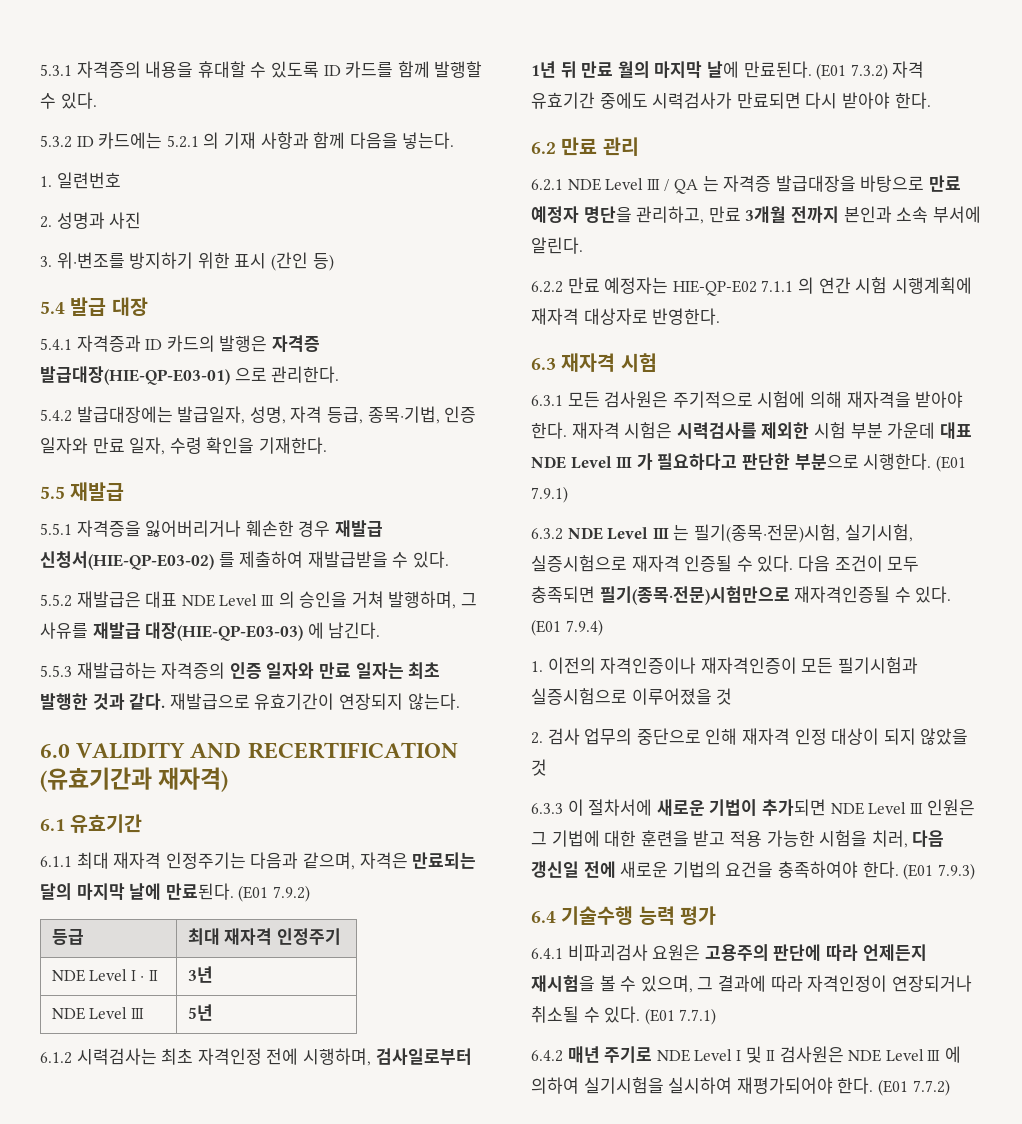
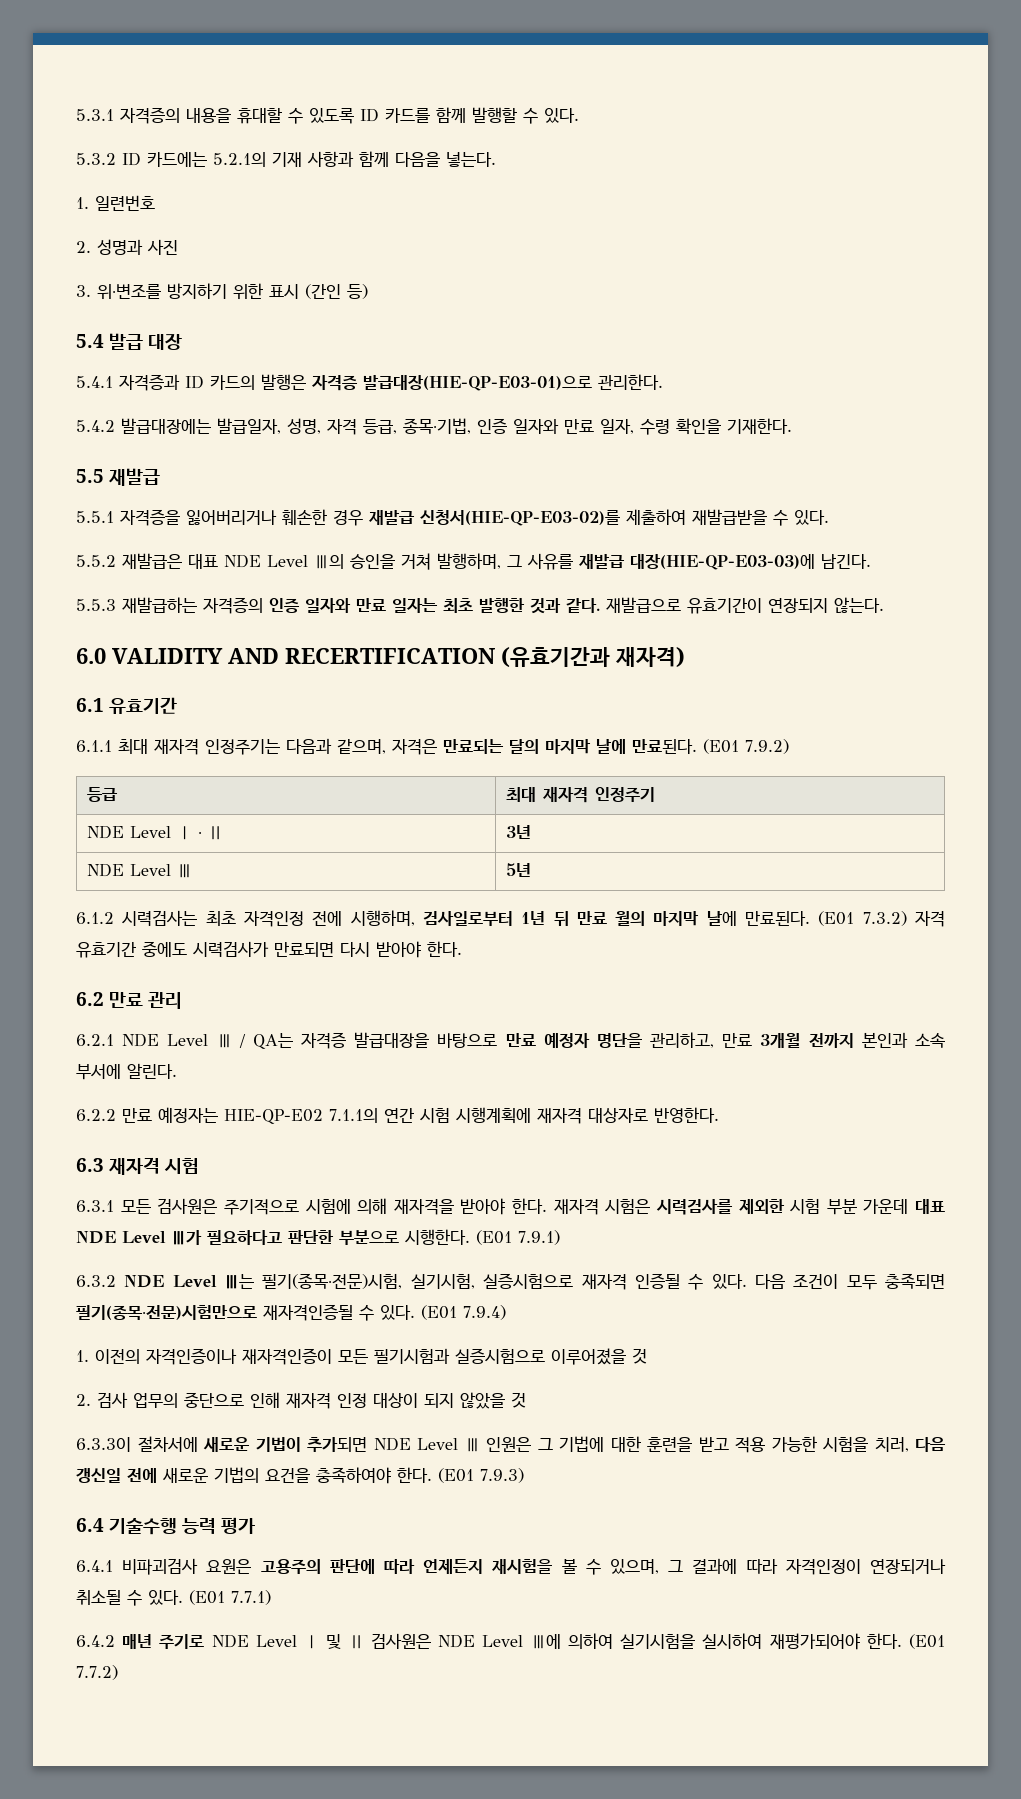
[166,132,220,149] 5.2.1 의 -> [213,152,266,167] 5.2.1의
[40,366,267,385] 발급대장(HIE-QP-E03-01) 으로 -> [363,375,592,391] 발급대장(HIE-QP-E03-01)으로
[40,551,235,570] 신청서(HIE-QP-E03-02) 를 -> [420,510,620,526] 신청서(HIE-QP-E03-02)를
[260,591,295,608] Ⅲ 의 -> [314,554,344,569] Ⅲ의
[145,622,324,641] 대장(HIE-QP-E03-03) 에 -> [630,554,815,570] 대장(HIE-QP-E03-03)에
[673,175,719,194] QA 는 -> [252,1033,293,1049] QA는
[761,277,814,294] 7.1.1 의 -> [329,1108,378,1123] 7.1.1의
[616,453,653,470] Ⅲ 가 -> [171,1230,202,1245] Ⅲ가
[652,524,690,541] Ⅲ 는 -> [224,1274,255,1289] Ⅲ는
[531,799,584,816] 6.3.3 이 -> [76,1437,131,1452] 6.3.3이
[927,1046,962,1063] Ⅲ 에 -> [530,1634,561,1649] Ⅲ에

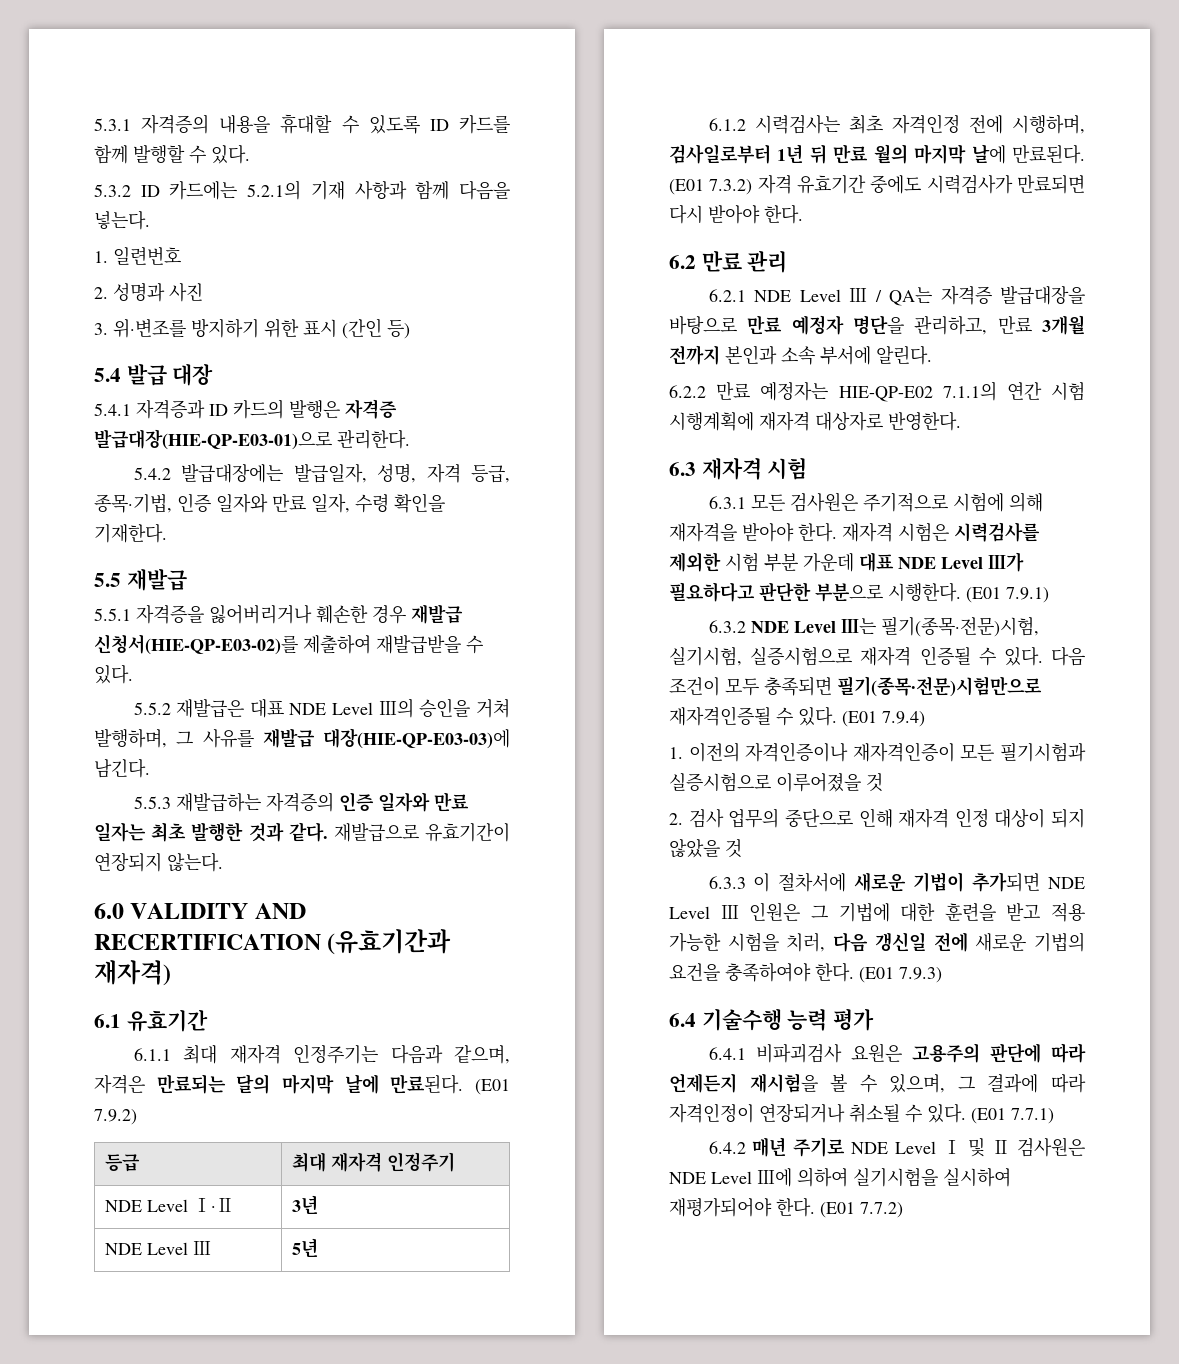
[176,826,223,840] Ⅰ · Ⅱ -> [193,1198,235,1212] Ⅰ·Ⅱ
[76,1437,131,1452] 6.3.3이 -> [708,873,771,892] 6.3.3 이

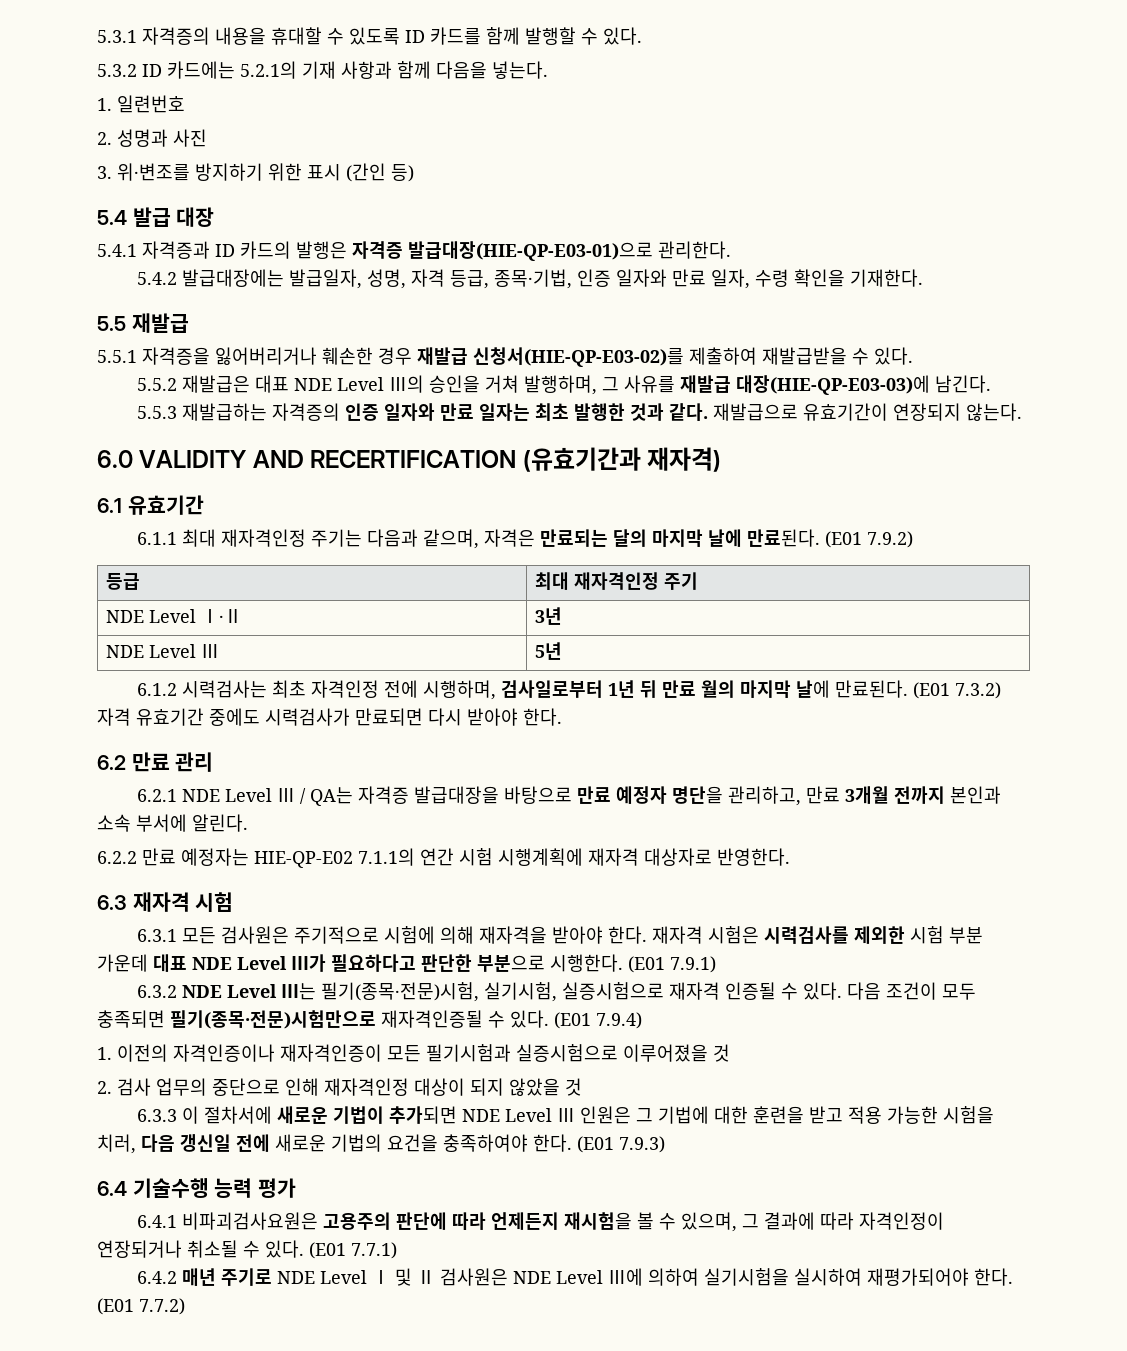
[229,1044,379,1064] 재자격 인정주기는 -> [221,529,363,547] 재자격인정 주기는
[331,1152,456,1172] 재자격 인정주기 -> [574,572,699,590] 재자격인정 주기
[898,808,989,828] 재자격 인정 -> [324,1078,409,1096] 재자격인정
[755,1043,902,1063] 비파괴검사 요원은 -> [182,1212,319,1230] 비파괴검사요원은

